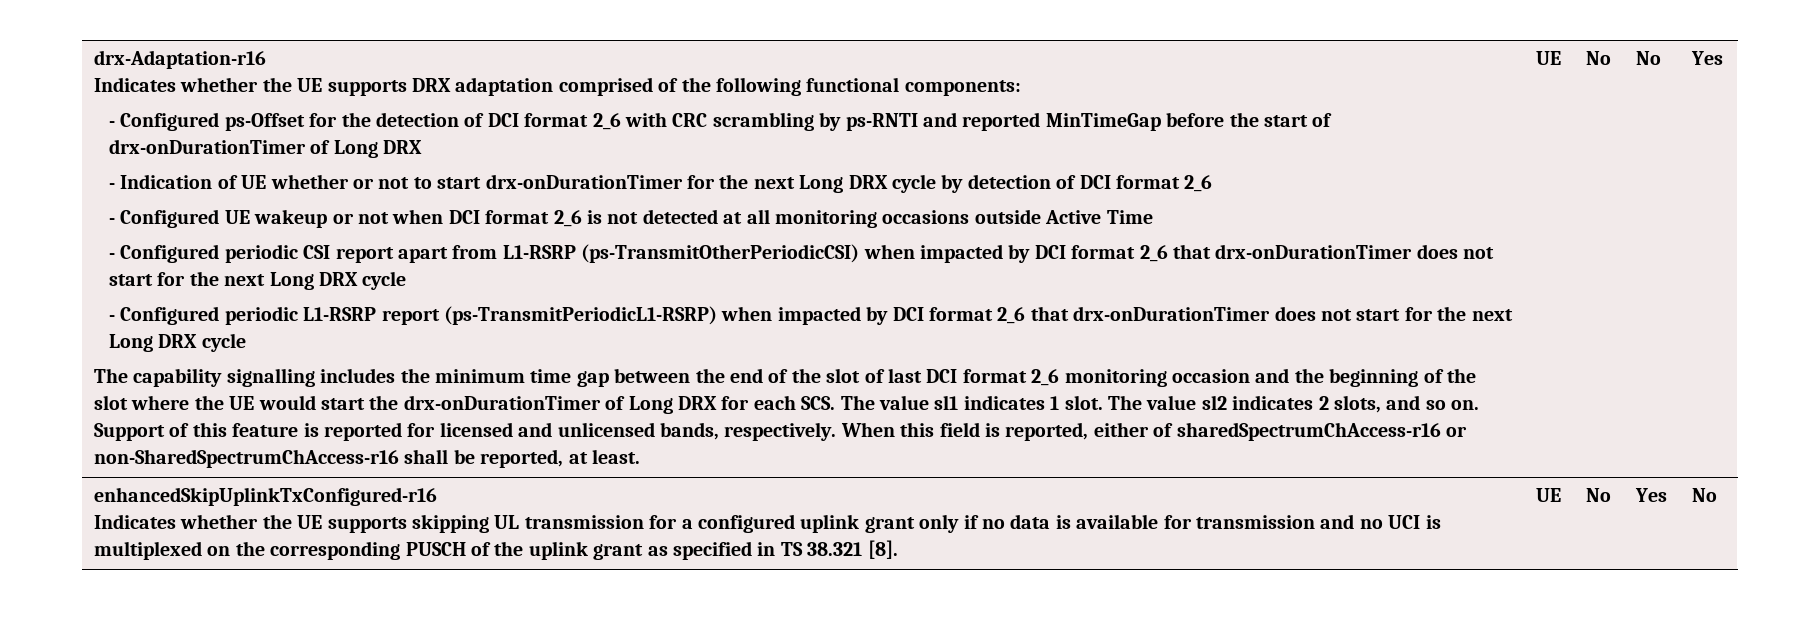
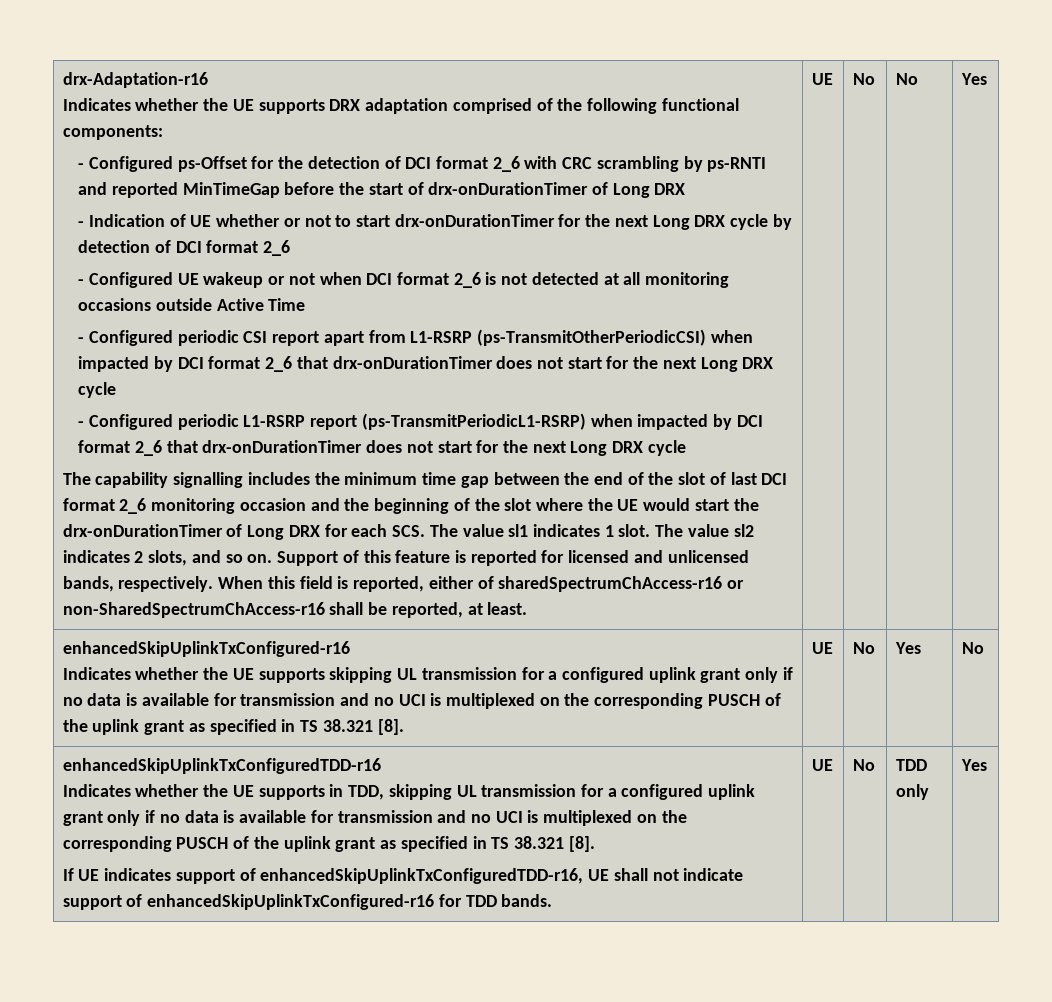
(1718, 495) none -> [62,758,381,774] [62,784,756,800] [62,810,687,826] [62,836,595,852] [62,868,744,884] [62,894,553,910] [811,759,833,771] [852,759,875,771] [895,759,927,771] [895,784,929,800] [960,759,987,771] // enhancedSkipUplinkTxConfiguredTDD-r16 // Indicates whether the UE supports in TDD, skipping UL transmission for a configured uplink grant only if no data is available for transmission and no UCI is multiplexed on the corresponding PUSCH of the uplink grant as specified in TS 38.321 [8]. // If UE indicates support of enhancedSkipUplinkTxConfiguredTDD-r16, UE shall not indicate support of enhancedSkipUplinkTxConfigured-r16 for TDD bands. | UE | No | TDD only | Yes

